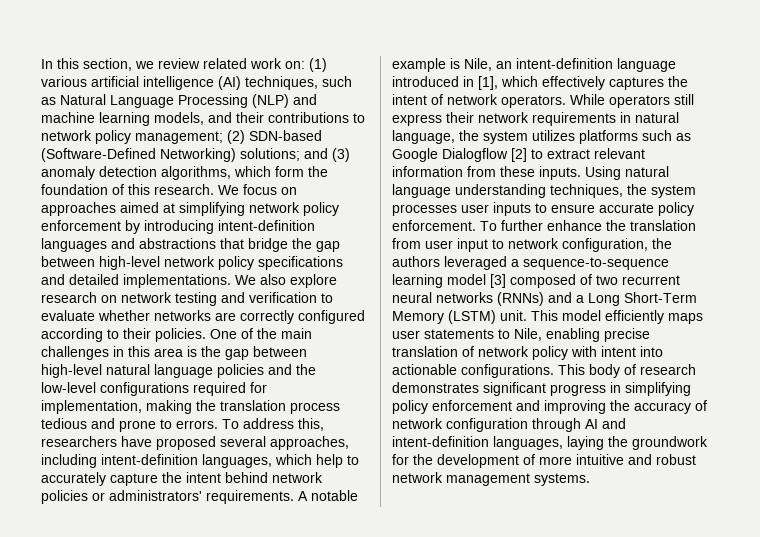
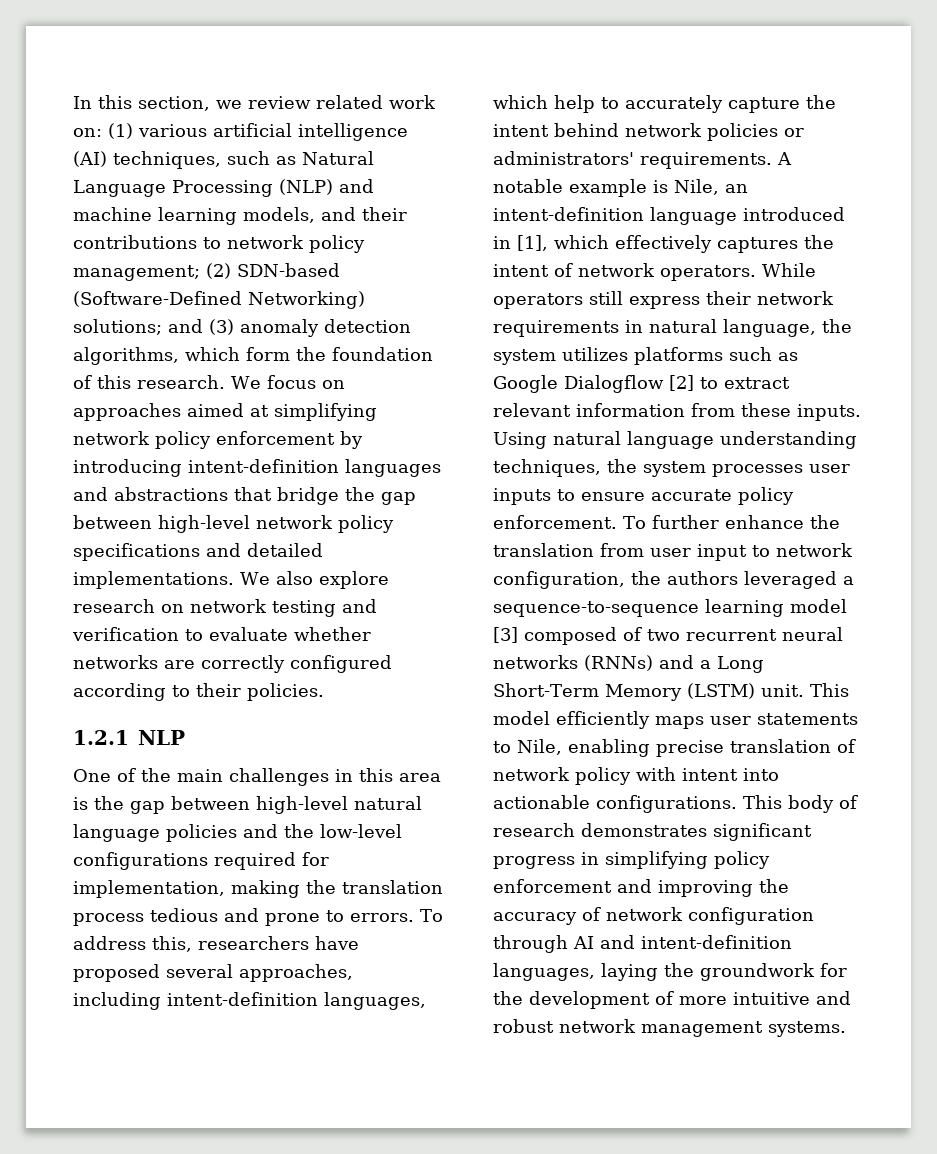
(206, 335) none -> [73,730,185,745] // 1.2.1 NLP //

